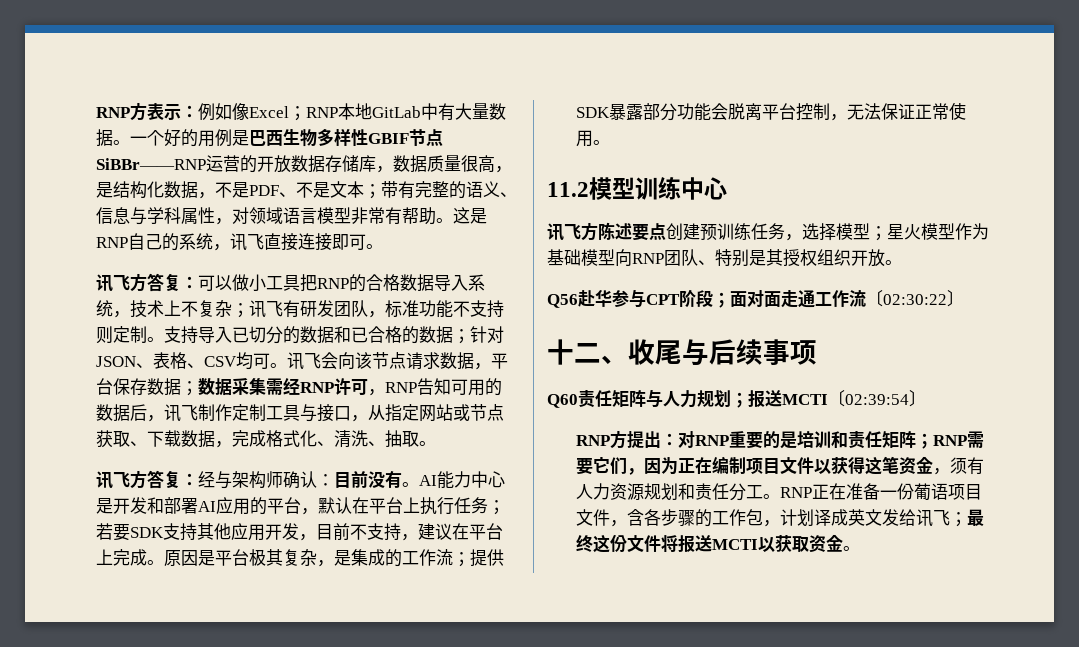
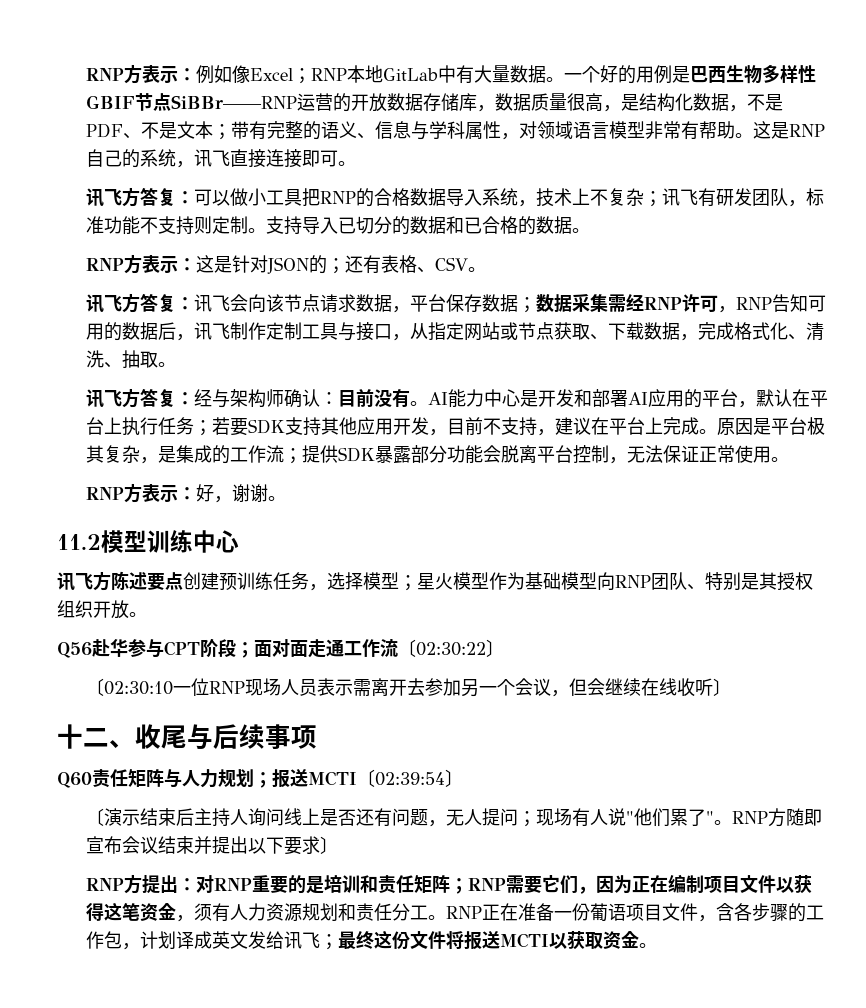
[453,326,505,344] [96,356,154,368] ；针对JSON、 -> [572,228,591,233] [86,254,382,274] 。 // RNP方表示：这是针对JSON的；还有
[236,352,288,370] 均可。 -> [468,267,487,272] [86,293,195,313] 。 // 讯飞方答复：
(611, 142) none -> [86,483,287,503] // RNP方表示：好，谢谢。
(964, 298) none -> [86,678,732,697] // 〔02:30:10一位RNP现场人员表示需离开去参加另一个会议，但会继续在线收听〕
(926, 398) none -> [86,808,823,827] [86,836,339,855] // 〔演示结束后主持人询问线上是否还有问题，无人提问；现场有人说"他们累了"。RNP方随即宣布会议结束并提出以下要求〕

